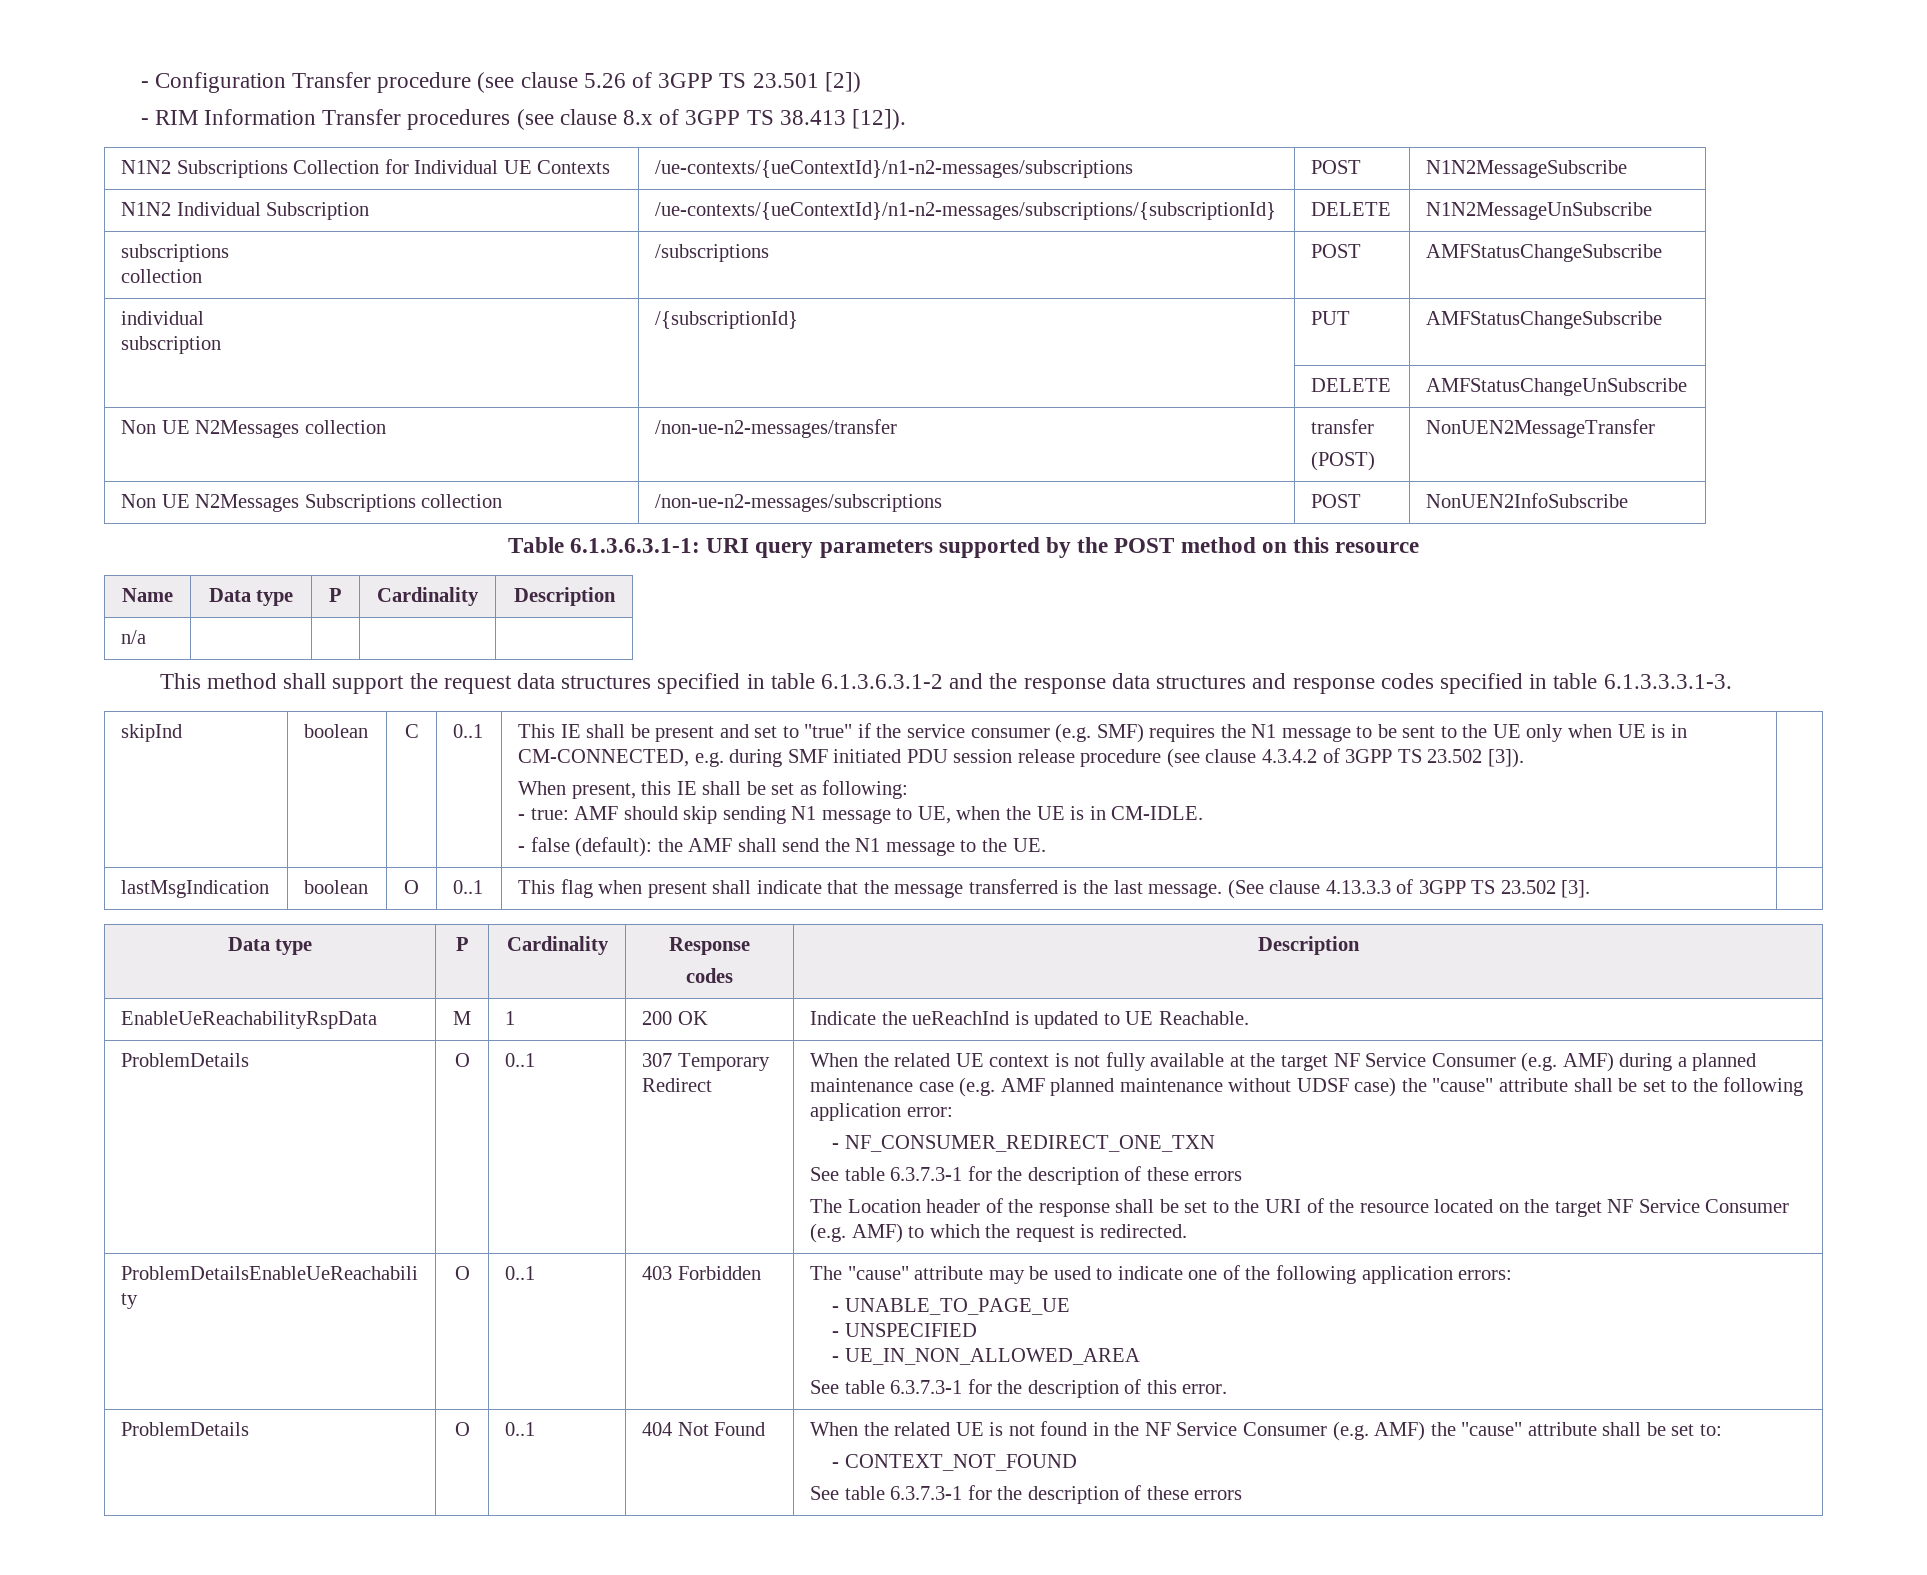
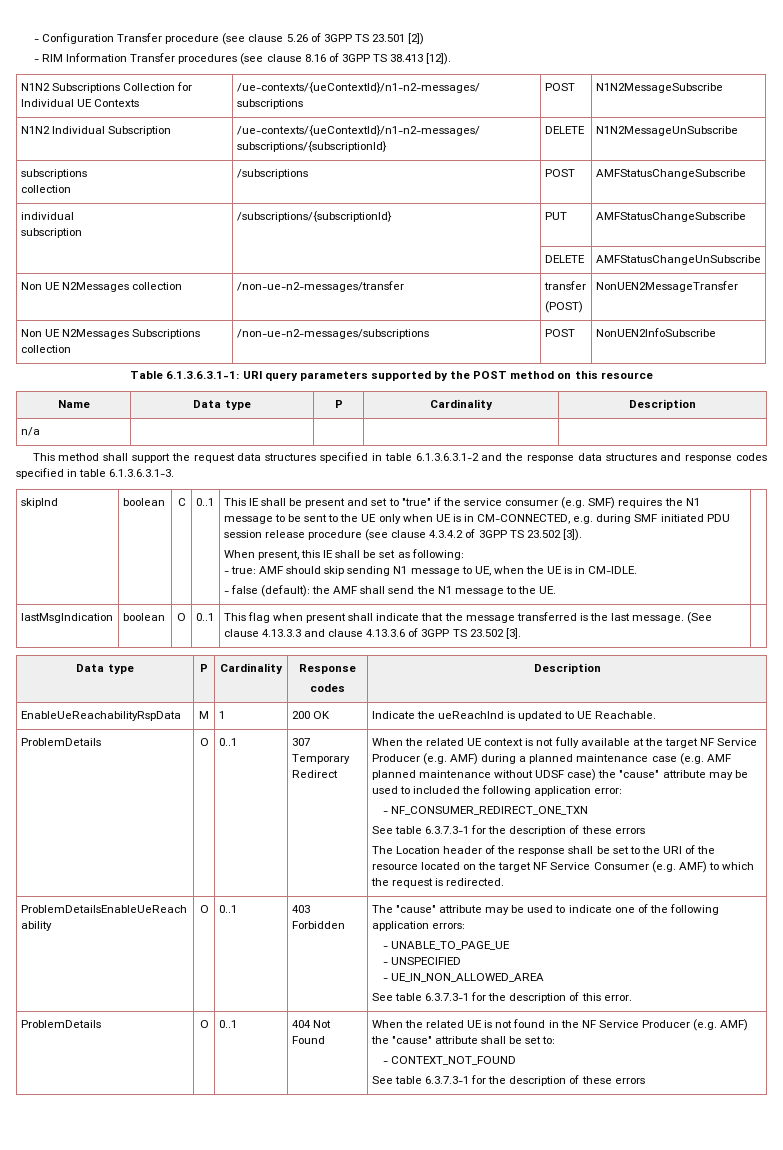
[622,110,653,125] 8.x -> [304,54,326,62] 8.16
[655,311,799,329] /{subscriptionId} -> [236,211,392,222] /subscriptions/{subscriptionId}
[1603,674,1732,689] 6.1.3.3.3.1-3. -> [109,469,175,477] 6.1.3.6.3.1-3.
(1391, 887) none -> [304,629,406,637] and clause 4.13.3.6
[1431,1053,1516,1067] Consumer -> [371,754,420,762] Producer
[1573,1078,1688,1092] shall be set to -> [708,770,748,780] [371,786,461,794] may be used to included
[1242,1422,1327,1436] Consumer -> [642,1020,691,1028] Producer

